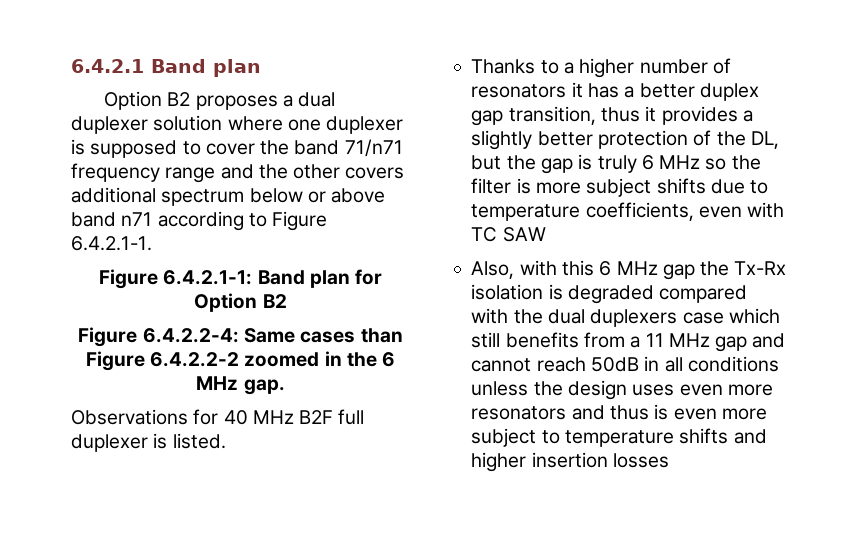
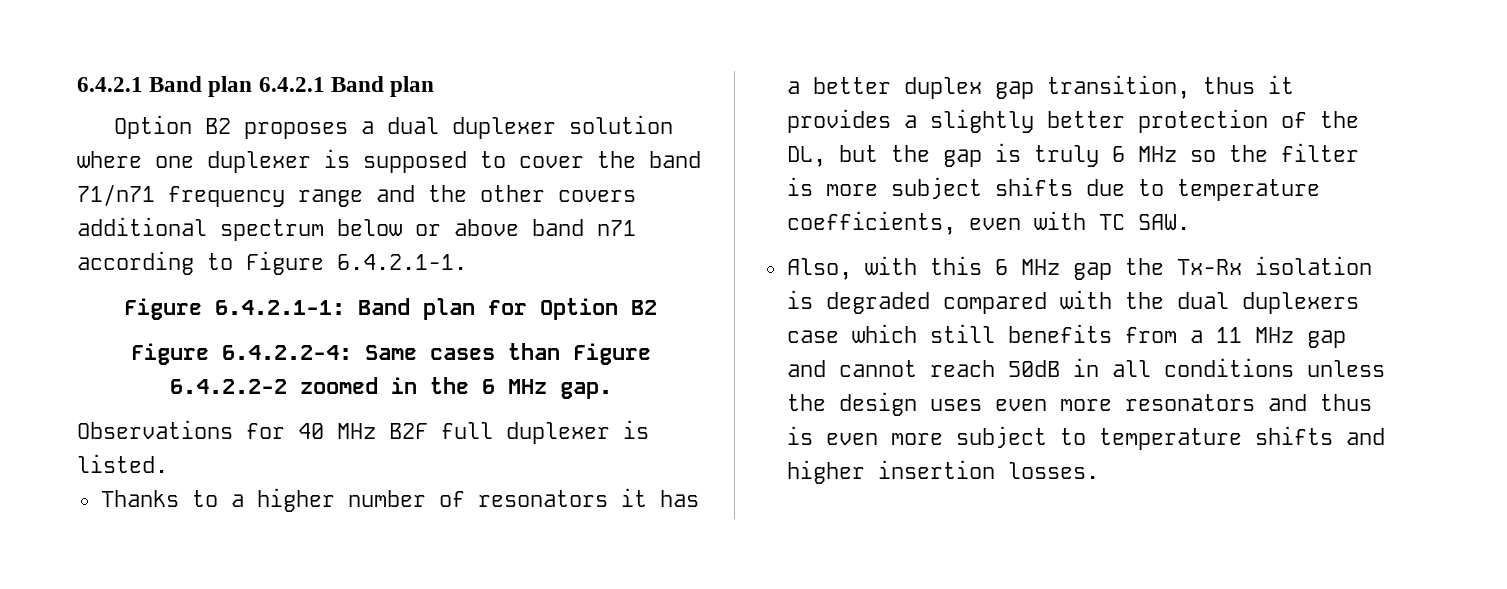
[71,59,261,77] 6.4.2.1 Band plan -> [77,76,435,97] 6.4.2.1 Band plan 6.4.2.1 Band plan
[502,227,546,242] SAW -> [1137,214,1190,230] SAW.
[612,453,669,468] losses -> [1007,462,1099,479] losses.

